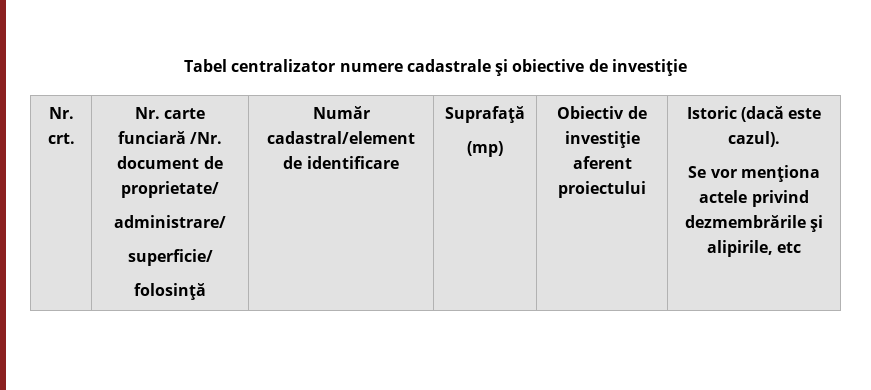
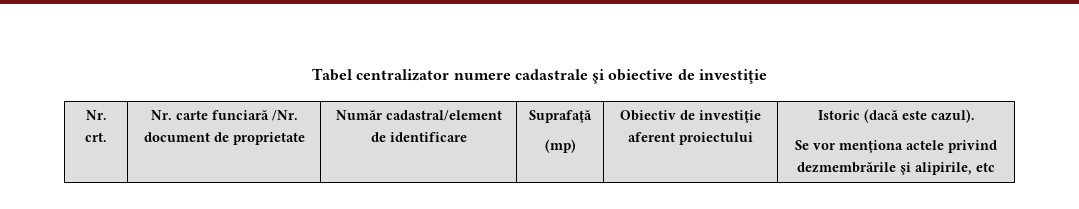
[121,181,219,198] [114,215,226,228] [127,249,213,266] [134,283,206,300] proprietate/ // administrare/ // superficie/ // folosinţă -> [232,132,305,145] proprietate

